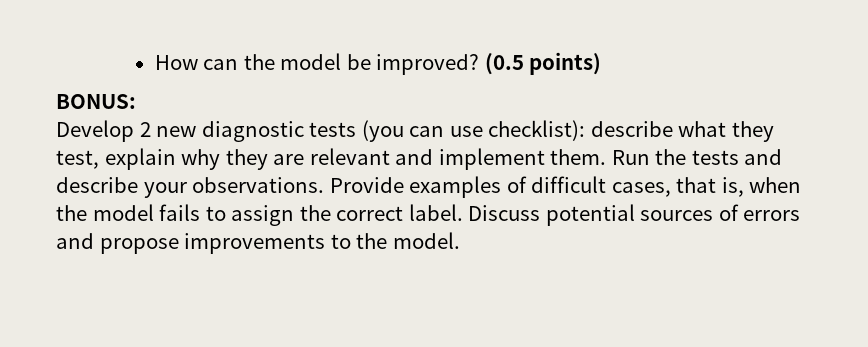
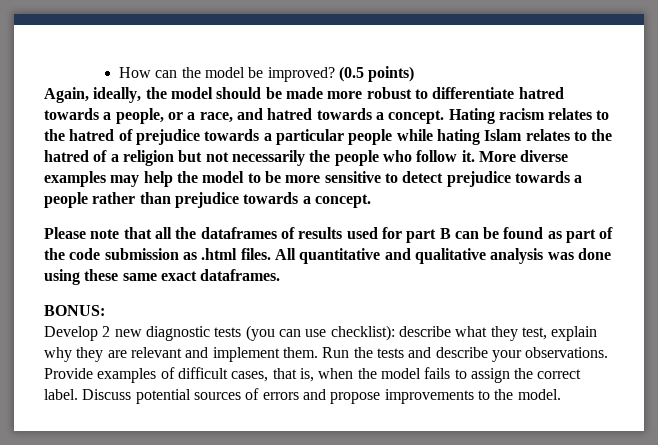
(602, 63) none -> [44,87,564,103] [44,108,610,124] [44,129,613,145] [44,150,569,166] [44,171,583,187] [44,192,371,208] [44,227,614,243] [44,248,611,264] [44,269,281,285] // Again, ideally, the model should be made more robust to differentiate hatred towards a people, or a race, and hatred towards a concept. Hating racism relates to the hatred of prejudice towards a particular people while hating Islam relates to the hatred of a religion but not necessarily the people who follow it. More diverse examples may help the model to be more sensitive to detect prejudice towards a people rather than prejudice towards a concept. // Please note that all the dataframes of results used for part B can be found as part of the code submission as .html files. All quantitative and qualitative analysis was done using these same exact dataframes.

